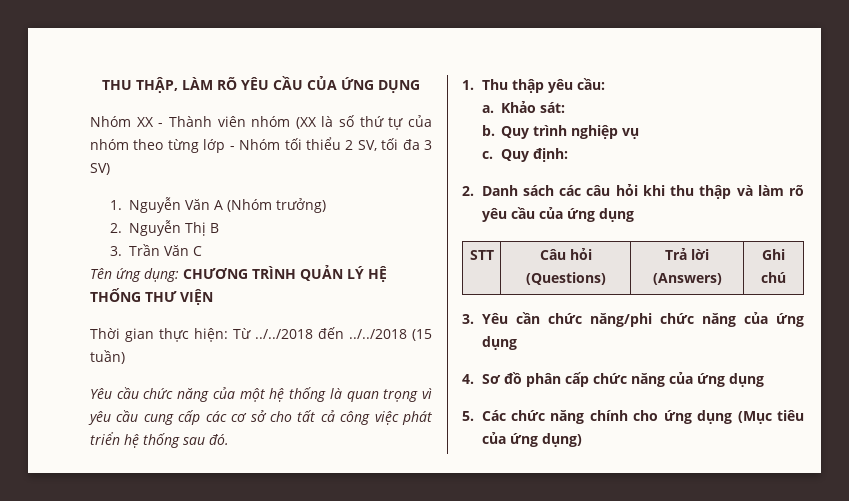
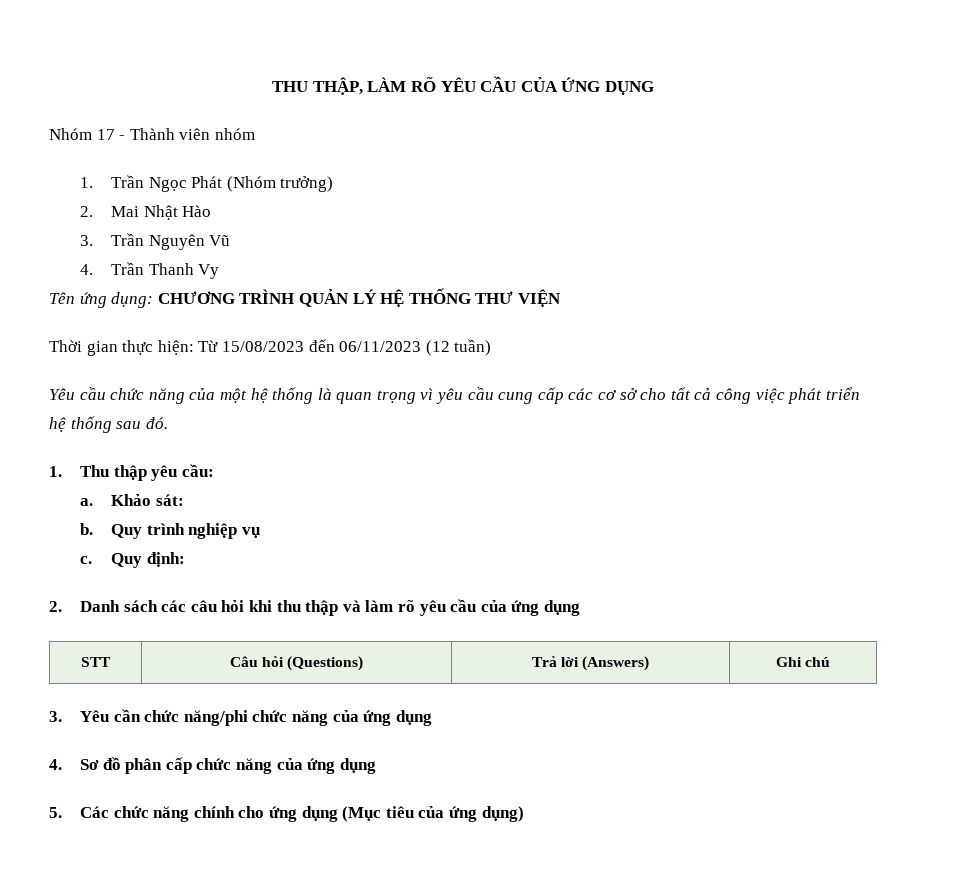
[136,117,154,127] XX -> [96,129,115,140] 17
[295,115,432,130] [90,137,432,153] [90,163,110,175] [109,197,223,213] (XX là số thứ tự của nhóm theo từng lớp - Nhóm tối thiểu 2 SV, tối đa 3 SV) // 1. Nguyễn Văn A -> [80,175,223,192] // 1. Trần Ngọc Phát
[128,220,219,236] Nguyễn Thị B -> [111,205,212,220] Mai Nhật Hào
[163,245,202,256] Văn C -> [148,234,231,250] [80,262,220,279] Nguyên Vũ // 4. Trần Thanh Vy
[255,327,432,341] ../../2018 đến ../../2018 (15 -> [221,339,450,356] 15/08/2023 đến 06/11/2023 (12

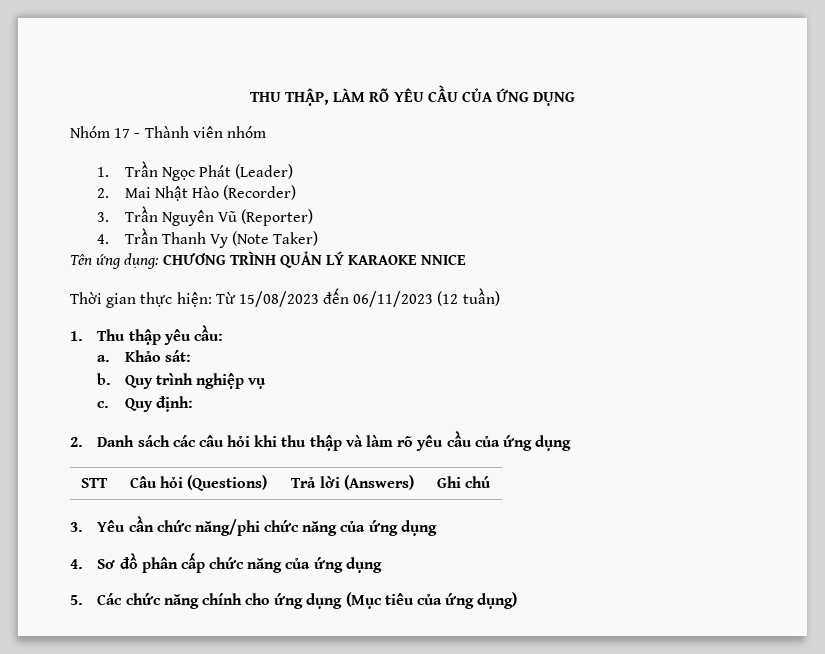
[226,176,334,192] (Nhóm trưởng) -> [235,164,294,179] (Leader)
(212, 211) none -> [223,185,297,200] (Recorder)
(231, 240) none -> [241,209,314,226] (Reporter)
(220, 271) none -> [232,231,319,246] (Note Taker)
[380,288,561,307] HỆ THỐNG THƯ VIỆN -> [348,254,467,265] KARAOKE NNICE
[49,387,860,404] [49,416,168,433] // Yêu cầu chức năng của một hệ thống là quan trọng vì yêu cầu cung cấp các cơ sở cho tất cả công việc phát triển hệ thống sau đó. -> (500, 297) none

